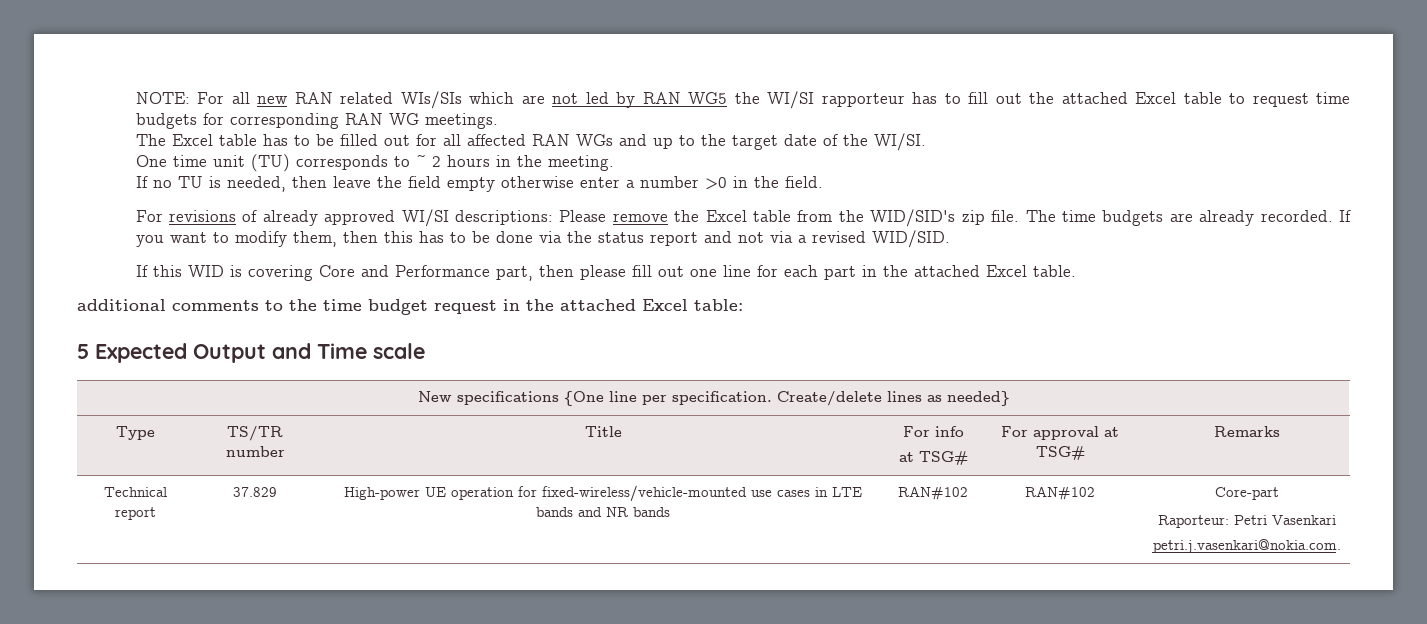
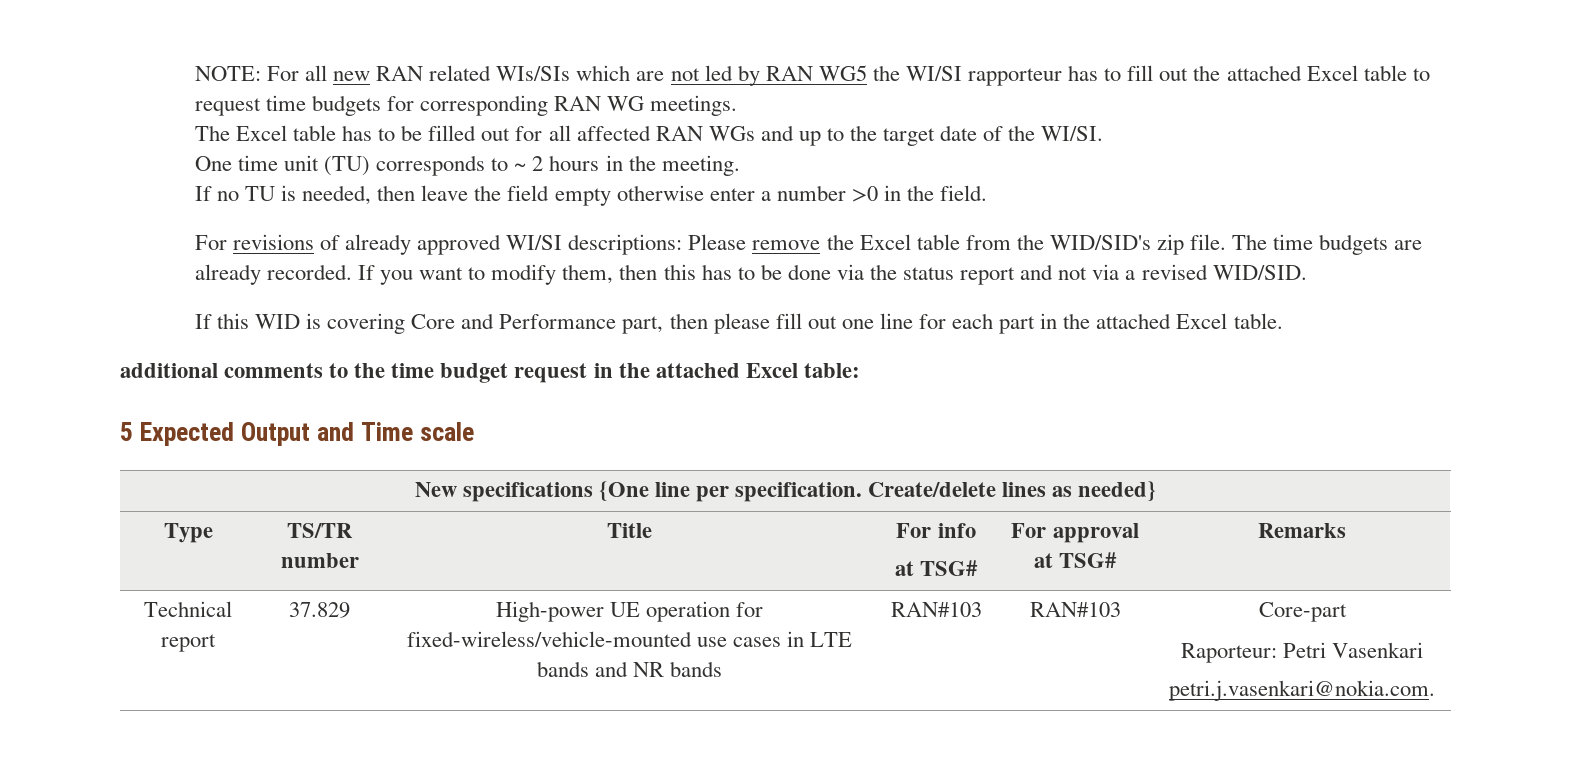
[897,486,968,500] [1025,486,1095,500] RAN#102 | RAN#102 -> [890,602,982,617] [1029,602,1121,617] RAN#103 | RAN#103

